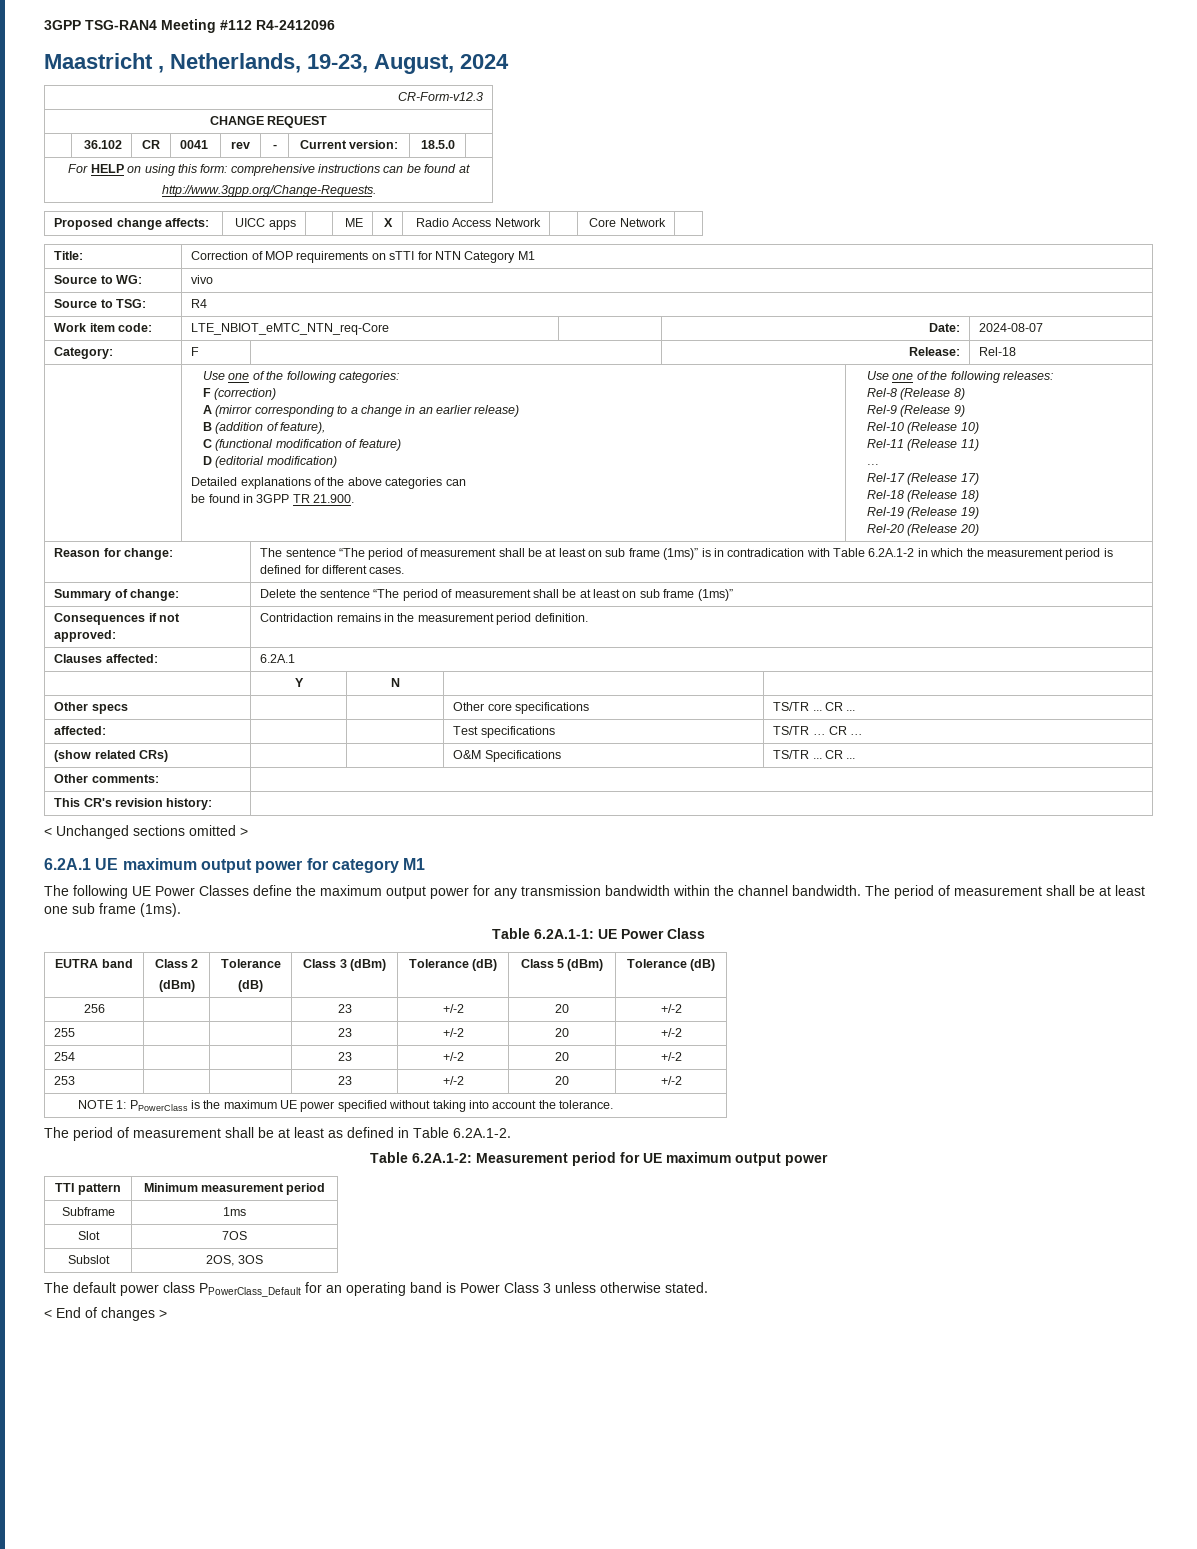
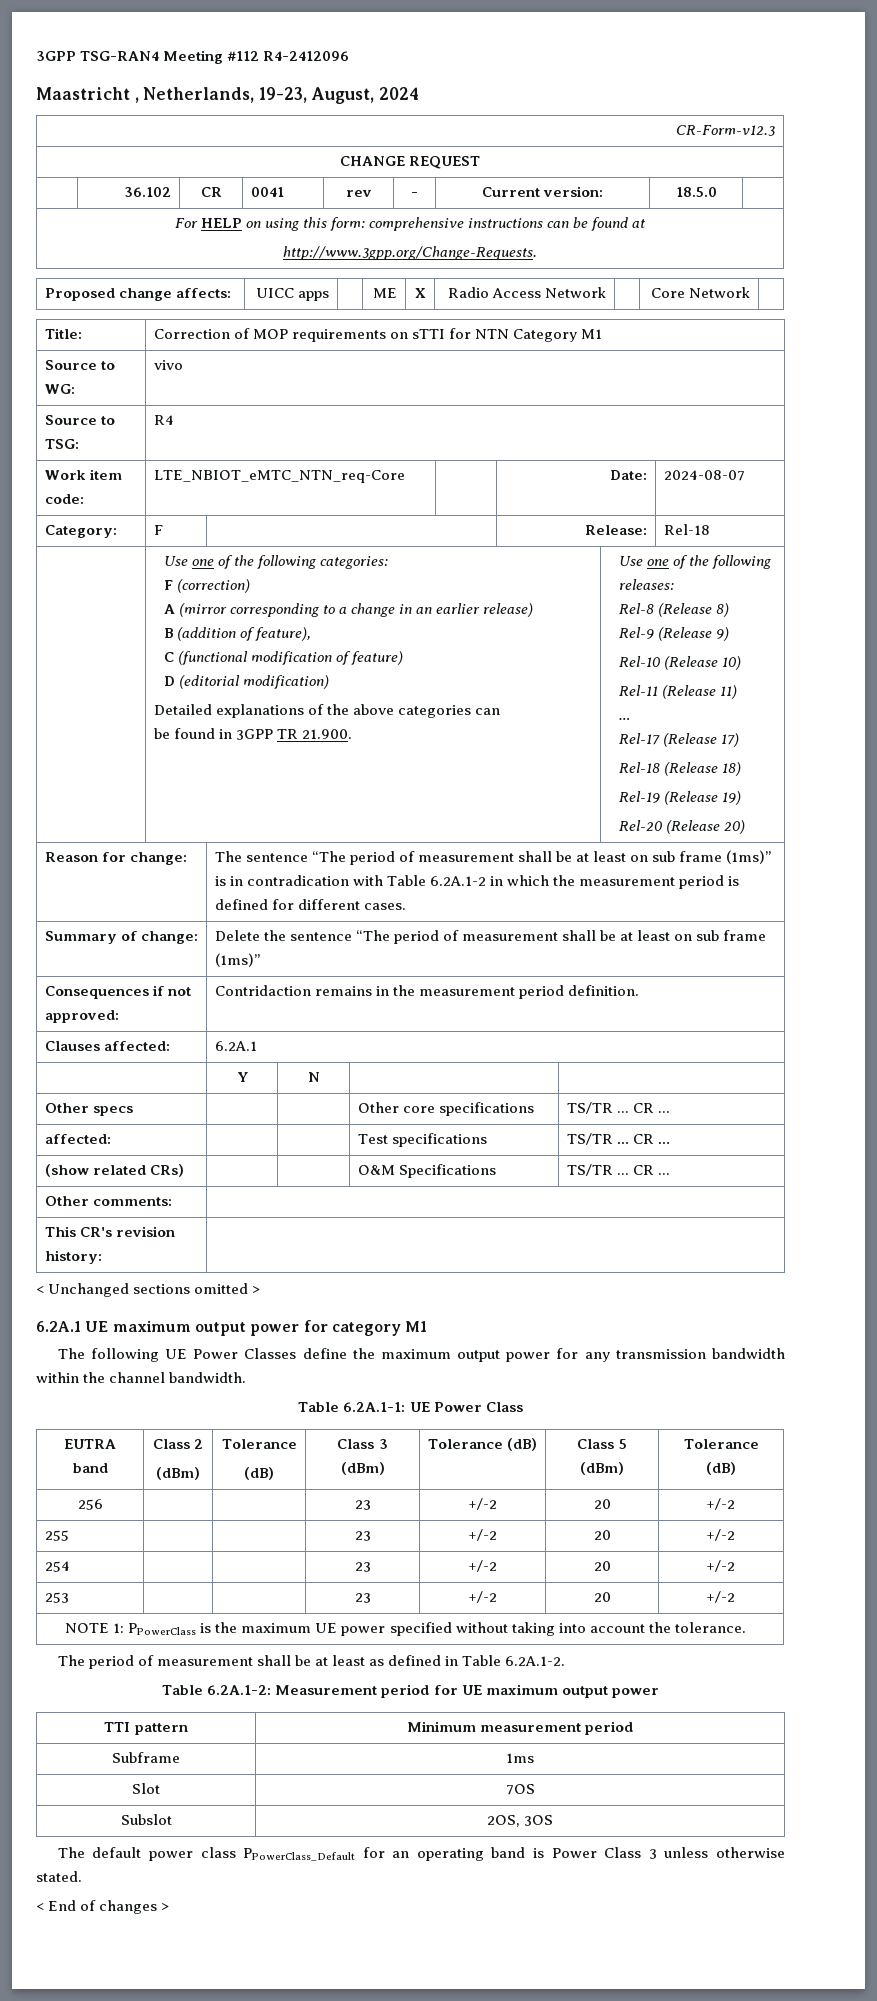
[865,885,1145,899] [44,903,181,917] The period of measurement shall be at least one sub frame (1ms). -> (247, 1377) none

